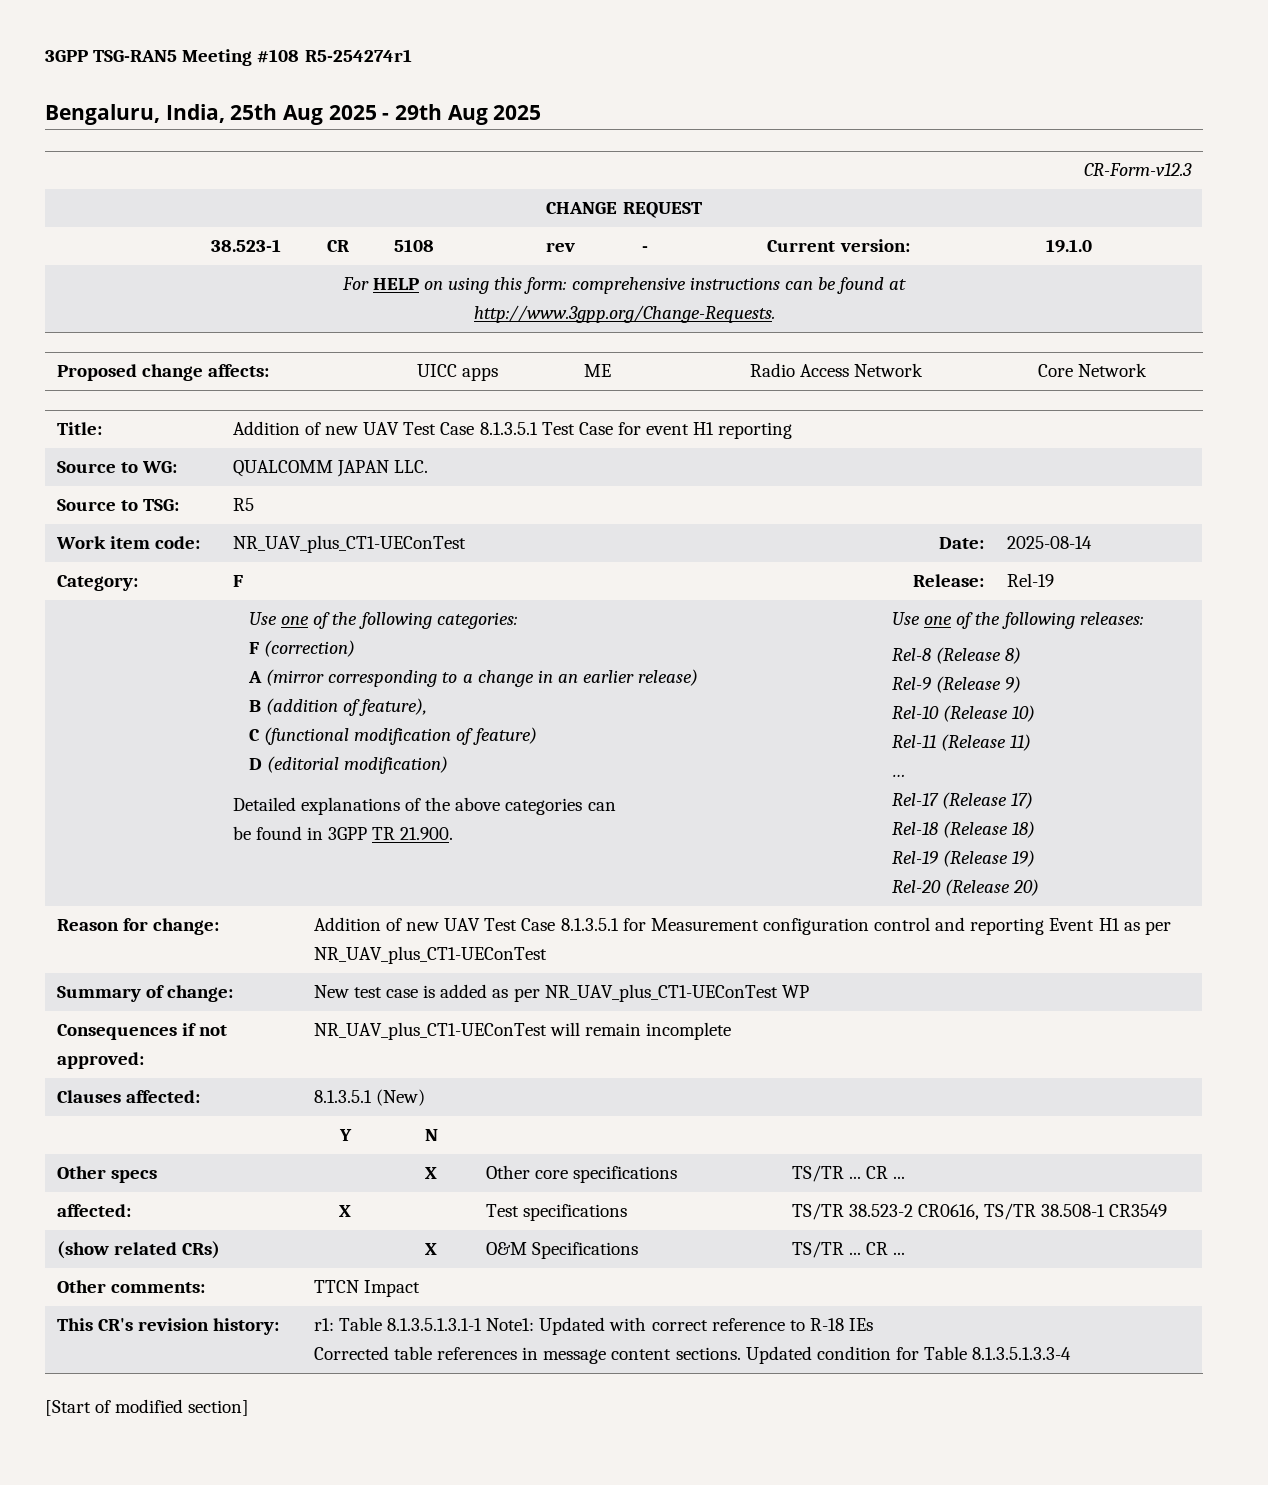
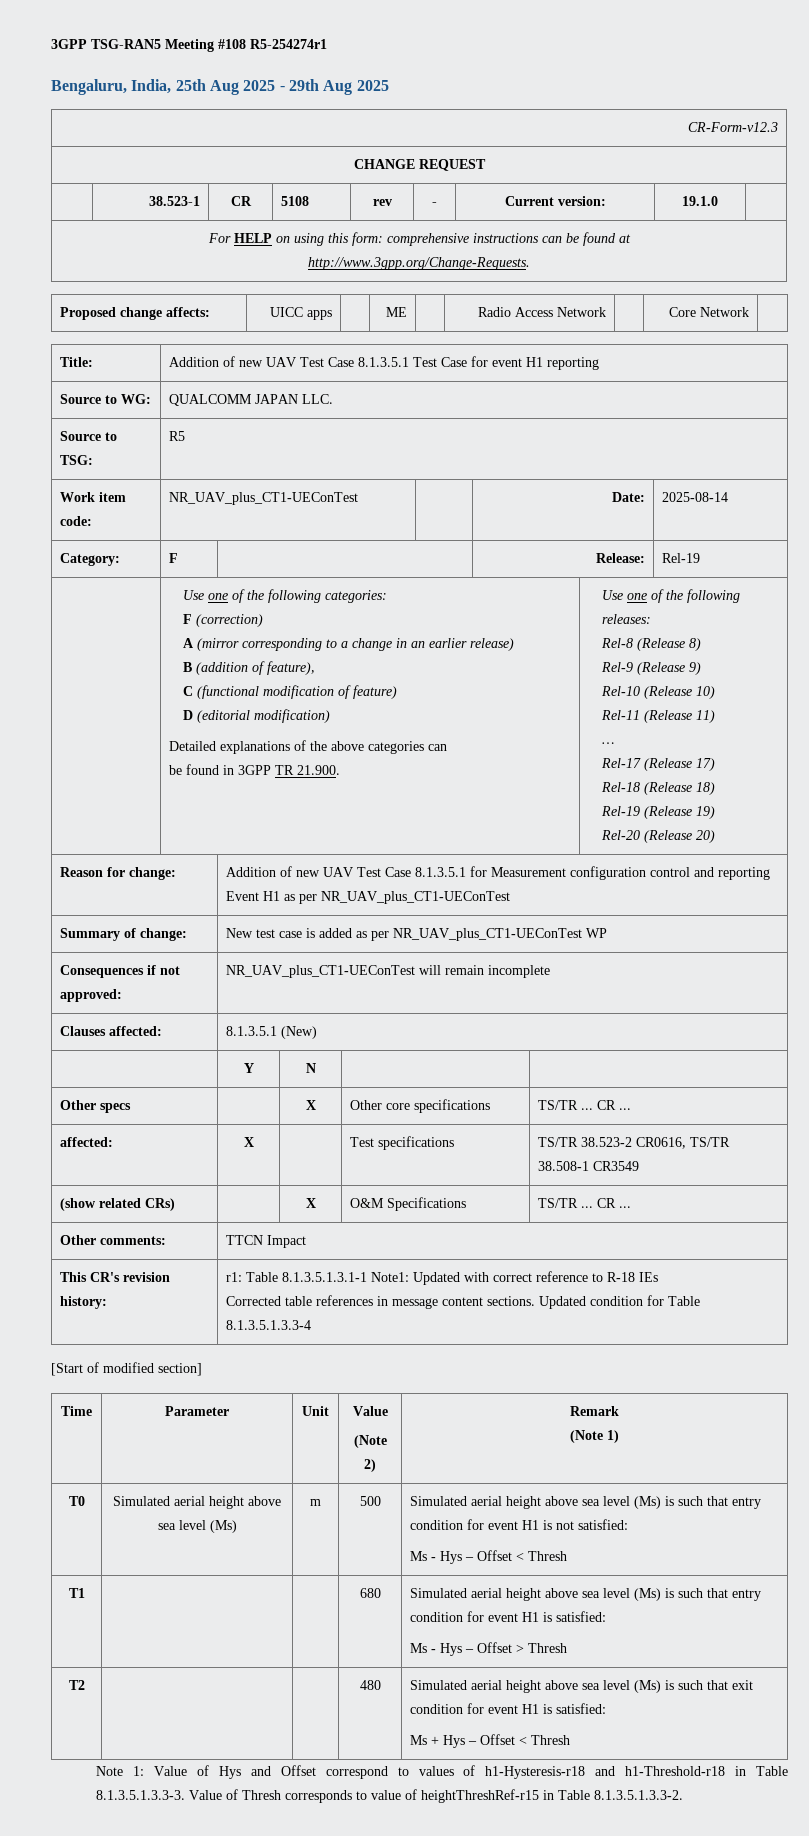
(250, 1408) none -> [61,1406,92,1416] [165,1406,229,1416] [302,1406,329,1416] [352,1406,388,1416] [353,1435,387,1448] [364,1459,376,1472] [570,1406,619,1416] [570,1430,620,1443] [68,1496,85,1506] [113,1496,281,1509] [157,1520,237,1533] [310,1499,321,1506] [359,1496,381,1506] [410,1496,762,1509] [410,1519,629,1530] [410,1550,568,1564] [68,1588,85,1598] [359,1588,381,1598] [410,1588,762,1601] [410,1611,607,1622] [410,1642,568,1656] [68,1680,85,1690] [359,1680,381,1690] [410,1680,754,1693] [410,1703,607,1714] [410,1734,571,1748] [96,1765,788,1779] [96,1789,684,1803] // Time | Parameter | Unit | Value // (Note 2) | Remark // (Note 1) // T0 | Simulated aerial height above sea level (Ms) | m | 500 | Simulated aerial height above sea level (Ms) is such that entry condition for event H1 is not satisfied: // Ms - Hys – Offset < Thresh // T1 | | | 680 | Simulated aerial height above sea level (Ms) is such that entry condition for event H1 is satisfied: // Ms - Hys – Offset > Thresh // T2 | | | 480 | Simulated aerial height above sea level (Ms) is such that exit condition for event H1 is satisfied: // Ms + Hys – Offset < Thresh // Note 1: Value of Hys and Offset correspond to values of h1-Hysteresis-r18 and h1-Threshold-r18 in Table 8.1.3.5.1.3.3-3. Value of Thresh corresponds to value of heightThreshRef-r15 in Table 8.1.3.5.1.3.3-2.

